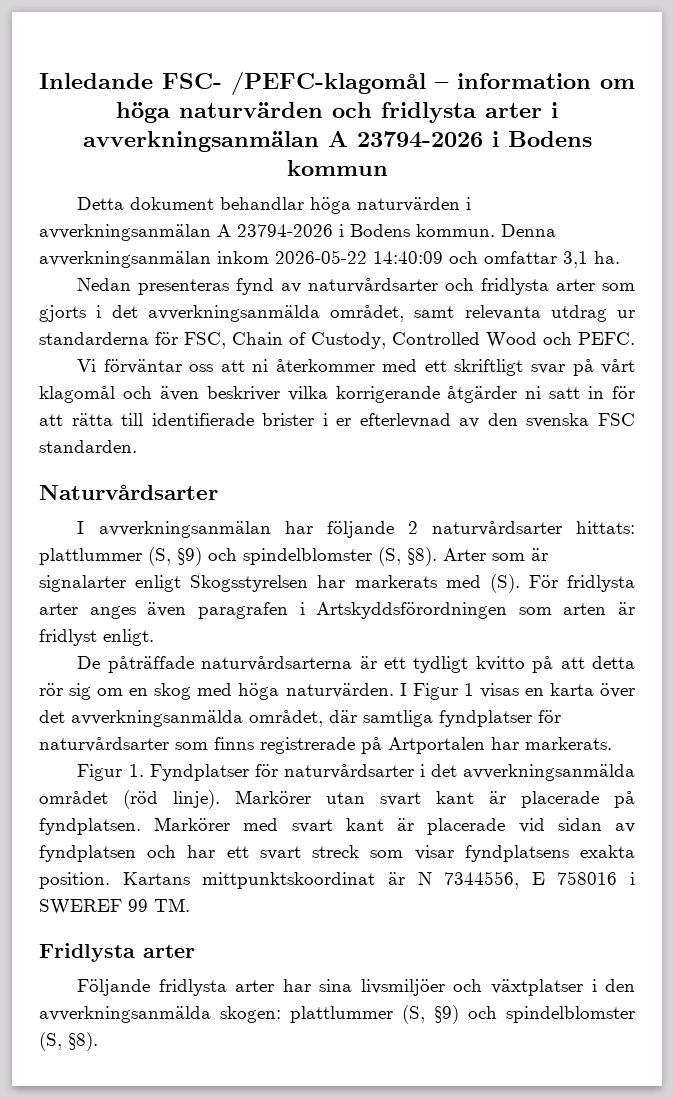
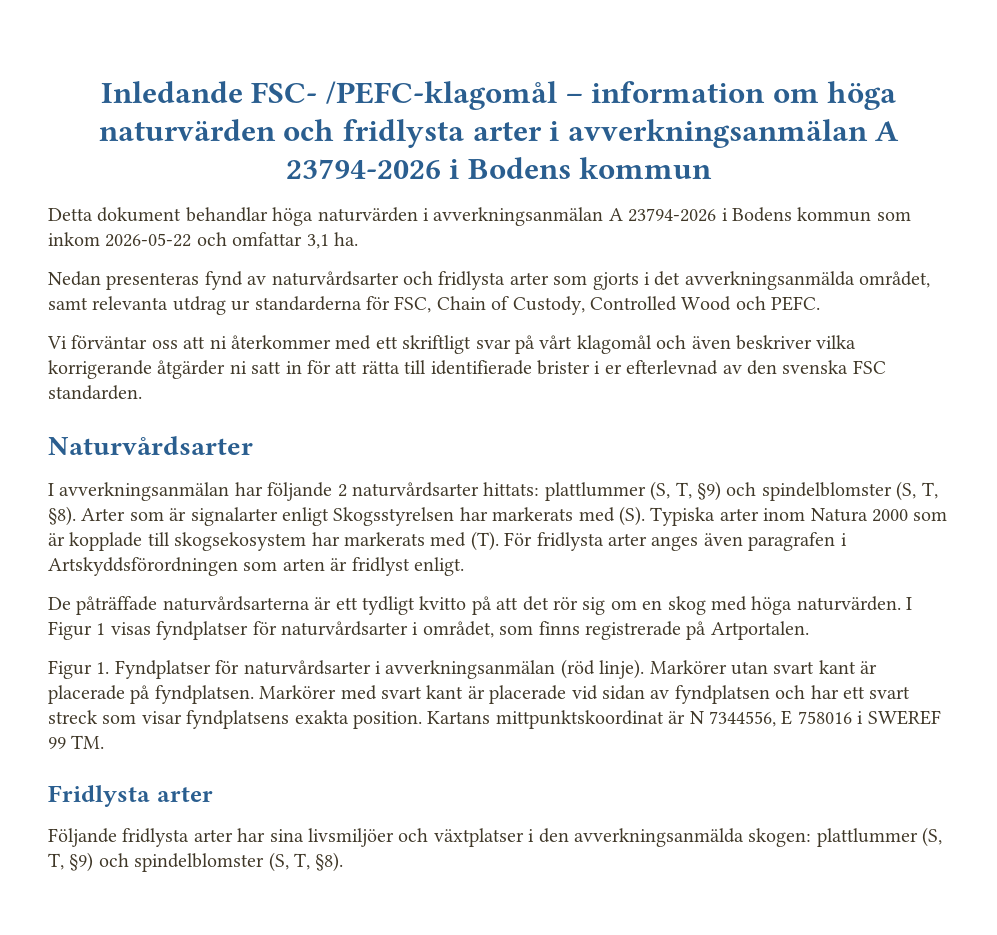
[416,224,556,237] [39,251,211,268] kommun. Denna avverkningsanmälan -> [797,207,911,222] kommun som
[373,251,443,264] 14:40:09 -> (192, 240) none
[177,547,401,566] §9) och spindelblomster (S, -> [675,481,938,501] T, §9) och spindelblomster (S, T,
(520, 583) none -> [650,507,948,526] [48,531,499,551] Typiska arter inom Natura 2000 som är kopplade till skogsekosystem har markerats med (T).
[592,656,636,669] detta -> [522,596,549,611] det
[524,683,635,698] [39,710,433,727] en karta över det avverkningsanmälda området, där samtliga -> (151, 628) none
(169, 744) none -> [412,621,494,638] i området,
[388,737,612,754] Artportalen har markerats. -> [710,621,809,640] Artportalen.
[430,764,635,781] [39,791,108,804] det avverkningsanmälda området -> [385,660,556,679] avverkningsanmälan
[434,1005,635,1024] [39,1032,62,1051] §9) och spindelblomster (S, -> [48,852,310,872] T, §9) och spindelblomster (S, T,

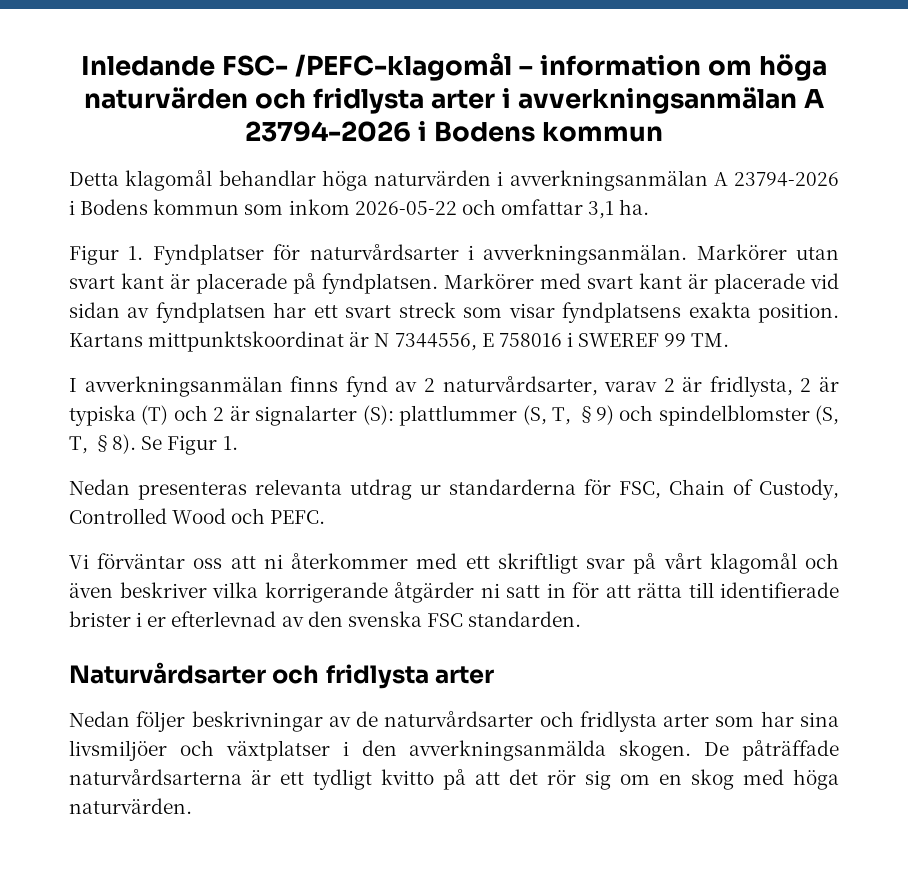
[97,207,182,222] dokument -> [125,170,213,191] klagomål
[48,271,931,290] [48,297,88,310] Nedan presenteras fynd av naturvårdsarter och fridlysta arter som gjorts i det avverkningsanmälda området, samt -> [69,244,839,265] [69,273,839,294] [69,302,839,323] [69,331,730,352] [69,376,840,397] [69,405,839,426] [69,434,238,455] [69,479,247,500] Figur 1. Fyndplatser för naturvårdsarter i avverkningsanmälan. Markörer utan svart kant är placerade på fyndplatsen. Markörer med svart kant är placerade vid sidan av fyndplatsen har ett svart streck som visar fyndplatsens exakta position. Kartans mittpunktskoordinat är N 7344556, E 758016 i SWEREF 99 TM. // I avverkningsanmälan finns fynd av 2 naturvårdsarter, varav 2 är fridlysta, 2 är typiska (T) och 2 är signalarter (S): plattlummer (S, T, §9) och spindelblomster (S, T, §8). Se Figur 1. // Nedan presenteras
[48,481,938,501] [48,506,948,526] [48,531,847,551] [48,557,464,576] // I avverkningsanmälan har följande 2 naturvårdsarter hittats: plattlummer (S, T, §9) och spindelblomster (S, T, §8). Arter som är signalarter enligt Skogsstyrelsen har markerats med (S). Typiska arter inom Natura 2000 som är kopplade till skogsekosystem har markerats med (T). För fridlysta arter anges även paragrafen i Artskyddsförordningen som arten är fridlyst enligt. // -> [272,664,495,689] [69,711,839,732] [69,740,692,761] och fridlysta arter // Nedan följer beskrivningar av de naturvårdsarter och fridlysta arter som har sina livsmiljöer och växtplatser i den avverkningsanmälda skogen.
[906,597,913,610] [48,621,809,640] [48,659,878,679] [48,685,911,704] [48,710,941,729] [48,735,105,749] [48,785,213,807] [48,827,943,847] [48,852,344,872] I Figur 1 visas fyndplatser för naturvårdsarter i området, som finns registrerade på Artportalen. // Figur 1. Fyndplatser för naturvårdsarter i avverkningsanmälan (röd linje). Markörer utan svart kant är placerade på fyndplatsen. Markörer med svart kant är placerade vid sidan av fyndplatsen och har ett svart streck som visar fyndplatsens exakta position. Kartans mittpunktskoordinat är N 7344556, E 758016 i SWEREF 99 TM. // Fridlysta arter // Följande fridlysta arter har sina livsmiljöer och växtplatser i den avverkningsanmälda skogen: plattlummer (S, T, §9) och spindelblomster (S, T, §8). -> (192, 806) none

